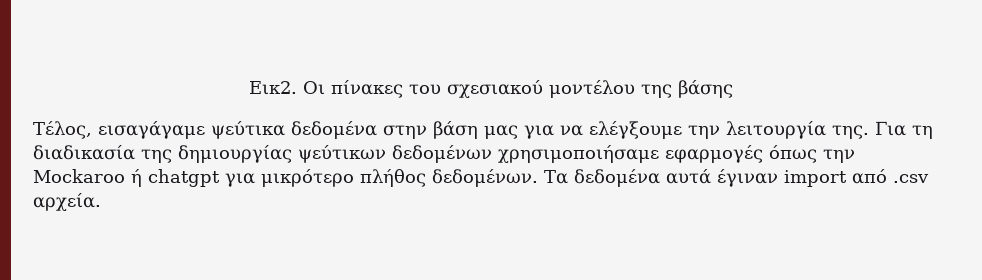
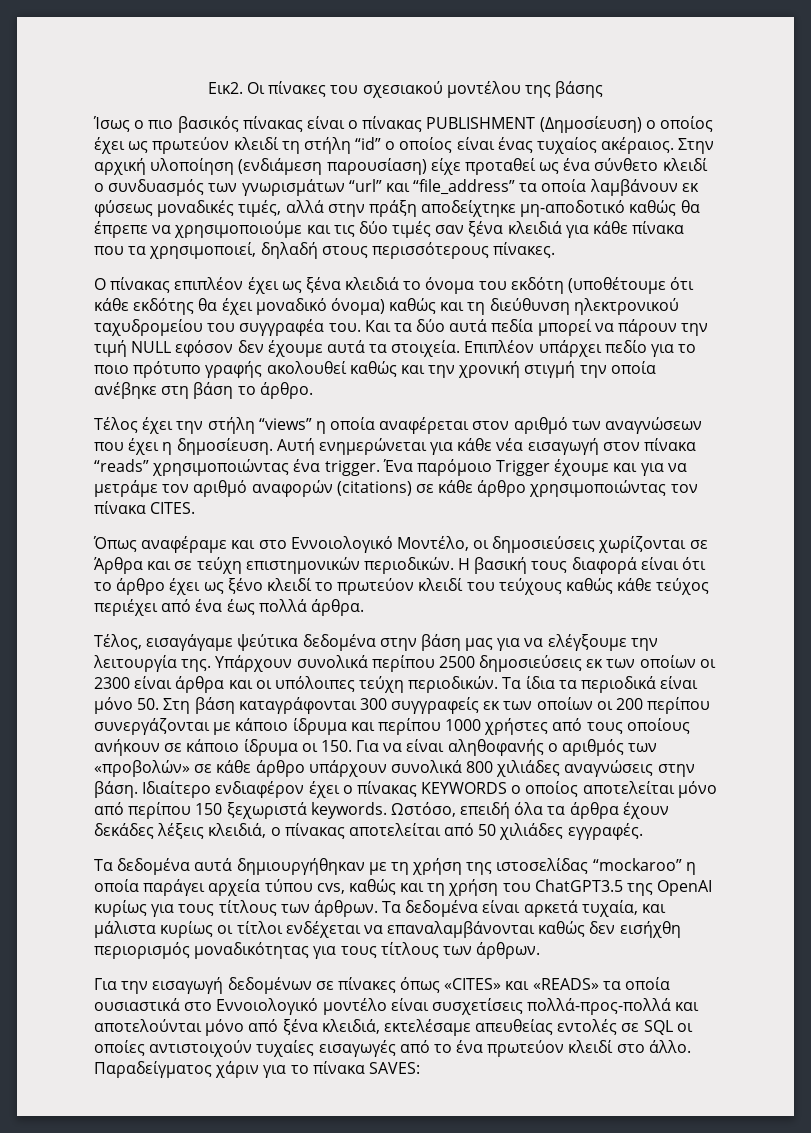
(733, 89) none -> [93,116,714,133] [94,137,715,154] [94,158,708,175] [94,179,699,196] [94,200,700,217] [94,221,685,238] [94,242,556,259] [94,277,695,294] [94,298,679,315] [94,319,709,336] [94,340,697,357] [94,361,656,378] [94,382,313,399] [94,417,703,434] [94,438,697,455] [94,459,687,476] [94,480,698,497] [94,501,196,514] [93,536,708,553] [94,557,707,574] [94,578,710,595] [94,599,364,616] // Ίσως ο πιο βασικός πίνακας είναι ο πίνακας PUBLISHMENT (Δημοσίευση) ο οποίος έχει ως πρωτεύον κλειδί τη στήλη “id” ο οποίος είναι ένας τυχαίος ακέραιος. Στην αρχική υλοποίηση (ενδιάμεση παρουσίαση) είχε προταθεί ως ένα σύνθετο κλειδί ο συνδυασμός των γνωρισμάτων “url” και “file_address” τα οποία λαμβάνουν εκ φύσεως μοναδικές τιμές, αλλά στην πράξη αποδείχτηκε μη-αποδοτικό καθώς θα έπρεπε να χρησιμοποιούμε και τις δύο τιμές σαν ξένα κλειδιά για κάθε πίνακα που τα χρησιμοποιεί, δηλαδή στους περισσότερους πίνακες. // Ο πίνακας επιπλέον έχει ως ξένα κλειδιά το όνομα του εκδότη (υποθέτουμε ότι κάθε εκδότης θα έχει μοναδικό όνομα) καθώς και τη διεύθυνση ηλεκτρονικού ταχυδρομείου του συγγραφέα του. Και τα δύο αυτά πεδία μπορεί να πάρουν την τιμή NULL εφόσον δεν έχουμε αυτά τα στοιχεία. Επιπλέον υπάρχει πεδίο για το ποιο πρότυπο γραφής ακολουθεί καθώς και την χρονική στιγμή την οποία ανέβηκε στη βάση το άρθρο. // Τέλος έχει την στήλη “views” η οποία αναφέρεται στον αριθμό των αναγνώσεων που έχει η δημοσίευση. Αυτή ενημερώνεται για κάθε νέα εισαγωγή στον πίνακα “reads” χρησιμοποιώντας ένα trigger. Ένα παρόμοιο Trigger έχουμε και για να μετράμε τον αριθμό αναφορών (citations) σε κάθε άρθρο χρησιμοποιώντας τον πίνακα CITES. // Όπως αναφέραμε και στο Εννοιολογικό Μοντέλο, οι δημοσιεύσεις χωρίζονται σε Άρθρα και σε τεύχη επιστημονικών περιοδικών. Η βασική τους διαφορά είναι ότι το άρθρο έχει ως ξένο κλειδί το πρωτεύον κλειδί του τεύχους καθώς κάθε τεύχος περιέχει από ένα έως πολλά άρθρα.
[875,121,933,139] [33,145,855,163] [33,169,929,187] [33,193,101,211] Για τη διαδικασία της δημιουργίας ψεύτικων δεδομένων χρησιμοποιήσαμε εφαρμογές όπως την Mockaroo ή chatgpt για μικρότερο πλήθος δεδομένων. Τα δεδομένα αυτά έγιναν import από .csv αρχεία. -> [215,655,716,672] [94,676,699,693] [94,697,711,714] [94,718,690,735] [94,739,658,756] [94,760,695,777] [94,781,717,798] [94,802,669,819] [94,823,643,840] [94,858,696,875] [94,879,713,896] [94,900,667,917] [94,921,681,938] [94,942,541,959] [94,977,671,994] [94,998,700,1015] [94,1019,693,1036] [94,1040,691,1057] [94,1061,420,1078] Υπάρχουν συνολικά περίπου 2500 δημοσιεύσεις εκ των οποίων οι 2300 είναι άρθρα και οι υπόλοιπες τεύχη περιοδικών. Τα ίδια τα περιοδικά είναι μόνο 50. Στη βάση καταγράφονται 300 συγγραφείς εκ των οποίων οι 200 περίπου συνεργάζονται με κάποιο ίδρυμα και περίπου 1000 χρήστες από τους οποίους ανήκουν σε κάποιο ίδρυμα οι 150. Για να είναι αληθοφανής ο αριθμός των «προβολών» σε κάθε άρθρο υπάρχουν συνολικά 800 χιλιάδες αναγνώσεις στην βάση. Ιδιαίτερο ενδιαφέρον έχει ο πίνακας KEYWORDS ο οποίος αποτελείται μόνο από περίπου 150 ξεχωριστά keywords. Ωστόσο, επειδή όλα τα άρθρα έχουν δεκάδες λέξεις κλειδιά, ο πίνακας αποτελείται από 50 χιλιάδες εγγραφές. // Τα δεδομένα αυτά δημιουργήθηκαν με τη χρήση της ιστοσελίδας “mockaroo” η οποία παράγει αρχεία τύπου cvs, καθώς και τη χρήση του ChatGPT3.5 της OpenAI κυρίως για τους τίτλους των άρθρων. Τα δεδομένα είναι αρκετά τυχαία, και μάλιστα κυρίως οι τίτλοι ενδέχεται να επαναλαμβάνονται καθώς δεν εισήχθη περιορισμός μοναδικότητας για τους τίτλους των άρθρων. // Για την εισαγωγή δεδομένων σε πίνακες όπως «CITES» και «READS» τα οποία ουσιαστικά στο Εννοιολογικό μοντέλο είναι συσχετίσεις πολλά-προς-πολλά και αποτελούνται μόνο από ξένα κλειδιά, εκτελέσαμε απευθείας εντολές σε SQL οι οποίες αντιστοιχούν τυχαίες εισαγωγές από το ένα πρωτεύον κλειδί στο άλλο. Παραδείγματος χάριν για το πίνακα SAVES:

